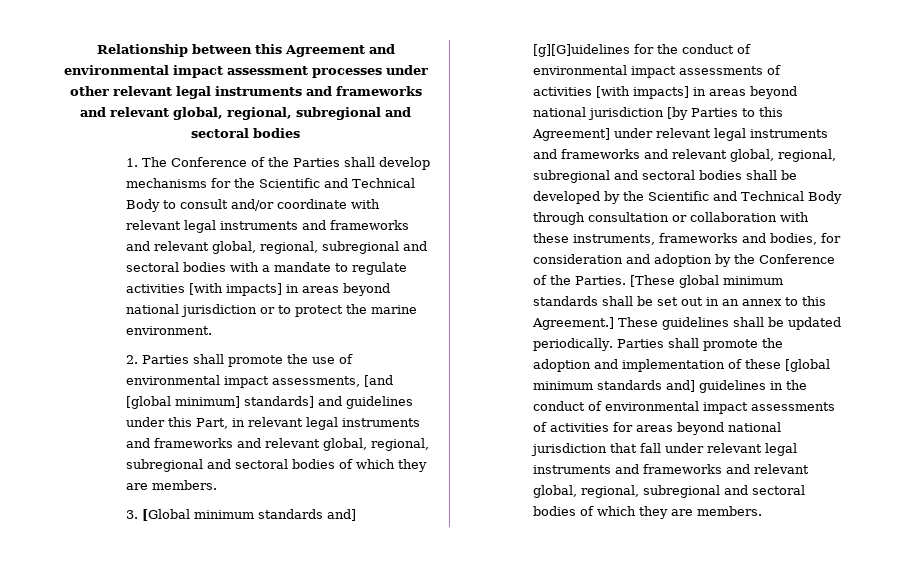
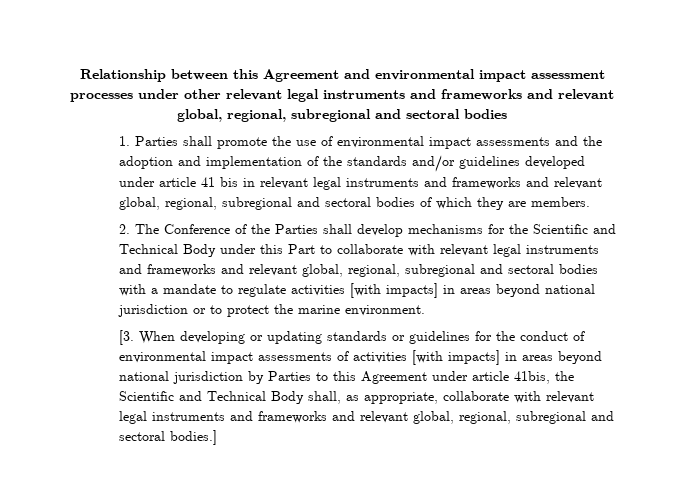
(138, 162) none -> [134,136,602,149] [118,155,585,172] [118,177,602,190] [118,197,590,210] [118,224,130,234] Parties shall promote the use of environmental impact assessments and the adoption and implementation of the standards and/or guidelines developed under article 41 bis in relevant legal instruments and frameworks and relevant global, regional, subregional and sectoral bodies of which they are members. // 2.
[162,199,347,211] to consult and/or coordinate -> [219,244,403,254] under this Part to collaborate
[125,354,353,367] [125,375,393,388] [125,396,413,409] [125,417,420,430] [125,438,429,451] [125,459,427,472] [125,480,217,490] [125,509,356,521] [532,44,630,57] 2. Parties shall promote the use of environmental impact assessments, [and [global minimum] standards] and guidelines under this Part, in relevant legal instruments and frameworks and relevant global, regional, subregional and sectoral bodies of which they are members. // 3. [Global minimum standards and] [g][G]uidelines -> [118,330,470,345] [3. When developing or updating standards or guidelines
[666,107,688,120] [by -> [247,371,264,384] by
[531,128,653,141] Agreement] under -> [360,371,574,384] [118,391,541,404] Agreement under article 41bis, the Scientific and Technical Body shall, as appropriate, collaborate with
[698,170,797,180] [532,191,842,204] [532,212,809,225] [532,233,841,245] [532,254,835,267] [532,275,783,288] [532,296,826,306] [531,317,841,330] [532,338,783,351] [532,359,830,372] [532,380,807,393] [532,401,835,414] [532,422,781,435] [530,443,797,456] [532,464,809,474] [532,485,805,498] [532,506,762,519] bodies shall be developed by the Scientific and Technical Body through consultation or collaboration with these instruments, frameworks and bodies, for consideration and adoption by the Conference of the Parties. [These global minimum standards shall be set out in an annex to this Agreement.] These guidelines shall be updated periodically. Parties shall promote the adoption and implementation of these [global minimum standards and] guidelines in the conduct of environmental impact assessments of activities for areas beyond national jurisdiction that fall under relevant legal instruments and frameworks and relevant global, regional, subregional and sectoral bodies of which they are members. -> [169,430,217,445] bodies.]

